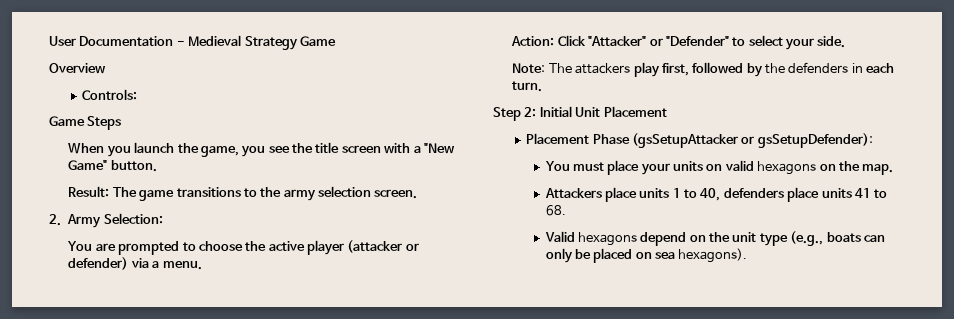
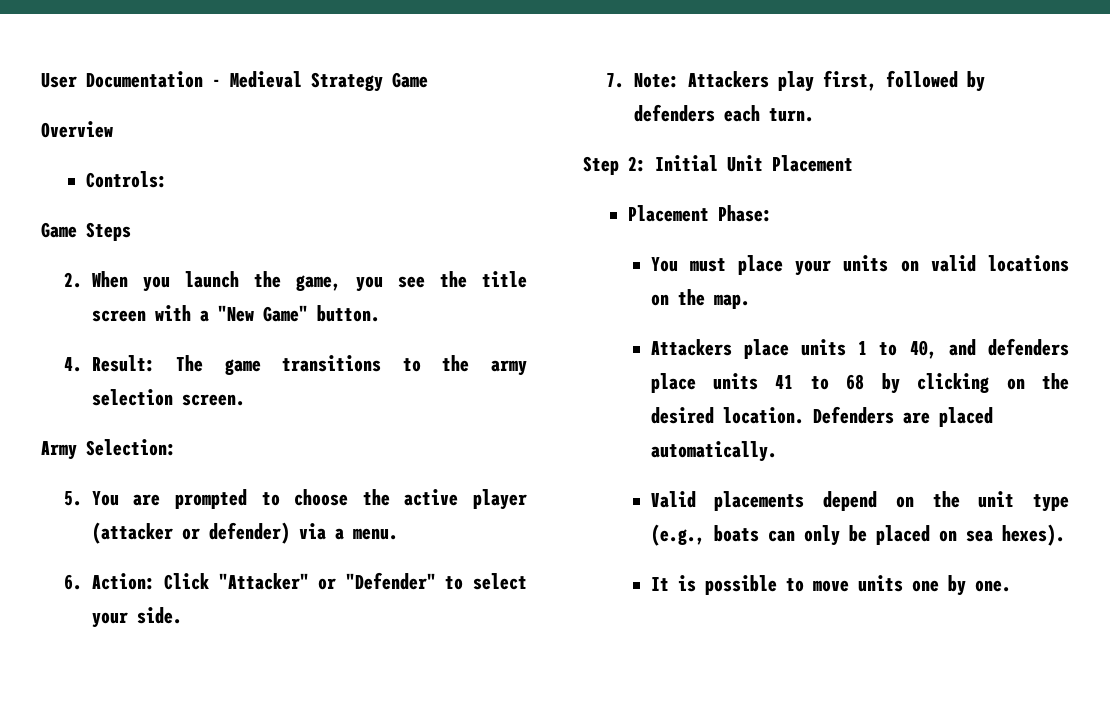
(122, 123) none -> [63,272,82,288] 2.
(157, 166) none -> [63,357,82,372] 4.
[49,214,61,226] 2. -> (245, 400) none
(163, 218) none -> [63,491,82,506] 5.
(202, 265) none -> [63,574,82,590] 6.
[512,63,631,74] Note: The attackers -> [605,71,769,88] 7. Note: Attackers
[765,62,863,74] the defenders in -> [633,104,715,122] defenders
[592,133,873,148] Phase (gsSetupAttacker or gsSetupDefender): -> [717,205,772,222] Phase:
[757,161,817,175] hexagons -> [988,255,1069,272] locations
(721, 194) none -> [948,339,976,356] and
[545,205,566,216] 68. -> [846,373,1069,394] [650,406,993,427] [650,441,777,462] 68 by clicking on the desired location. Defenders are placed automatically.
[577,232,637,246] hexagons -> [714,491,805,511] placements
[678,248,748,263] hexagons). -> [1001,524,1065,546] [650,575,1011,596] hexes). // It is possible to move units one by one.

